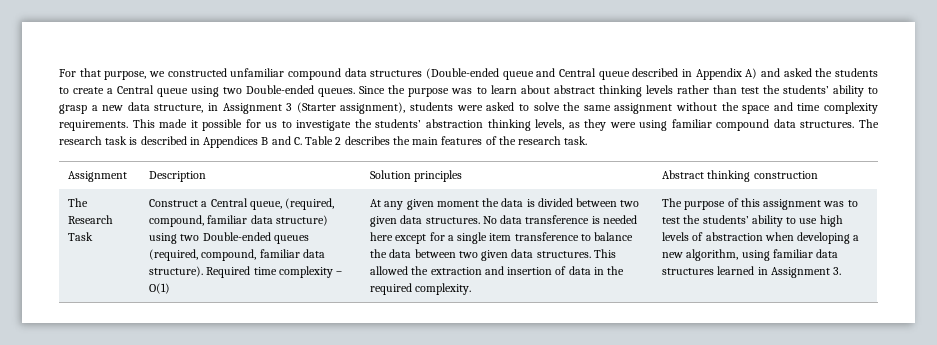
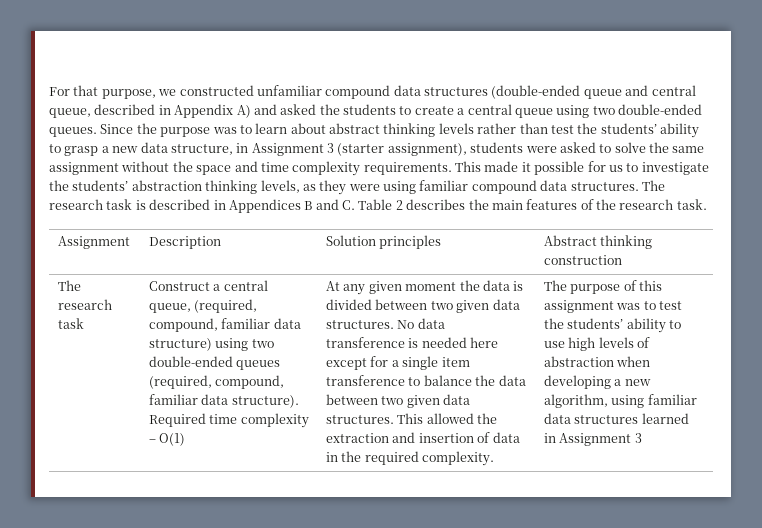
[426,68,499,79] (Double-ended -> [491,85,581,99] (double-ended
[559,68,630,80] Central queue -> [651,85,696,96] [49,108,91,118] central queue,
[117,85,155,94] Central -> [467,104,512,115] central
[246,85,315,94] Double-ended -> [618,104,702,115] double-ended
[296,102,336,113] (Starter -> [337,143,385,156] (starter
[68,215,114,224] [68,232,94,241] Research Task -> [57,299,112,310] [57,318,84,329] research task
[210,198,248,207] Central -> [223,280,268,291] central
[202,232,271,241] Double-ended -> [148,356,233,367] double-ended
[833,267,842,275] 3. -> [634,433,642,443] 3

